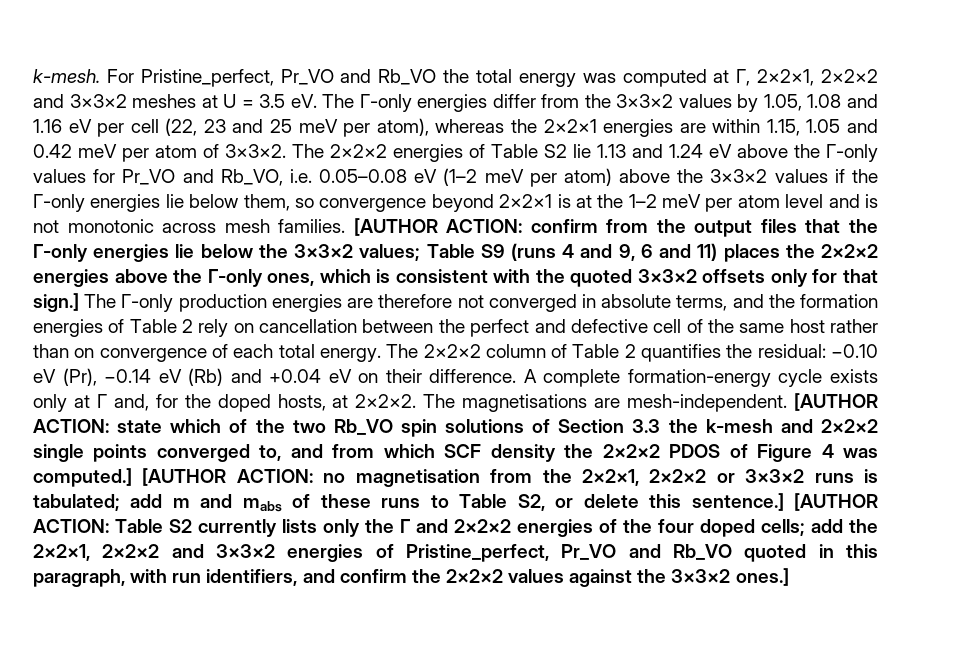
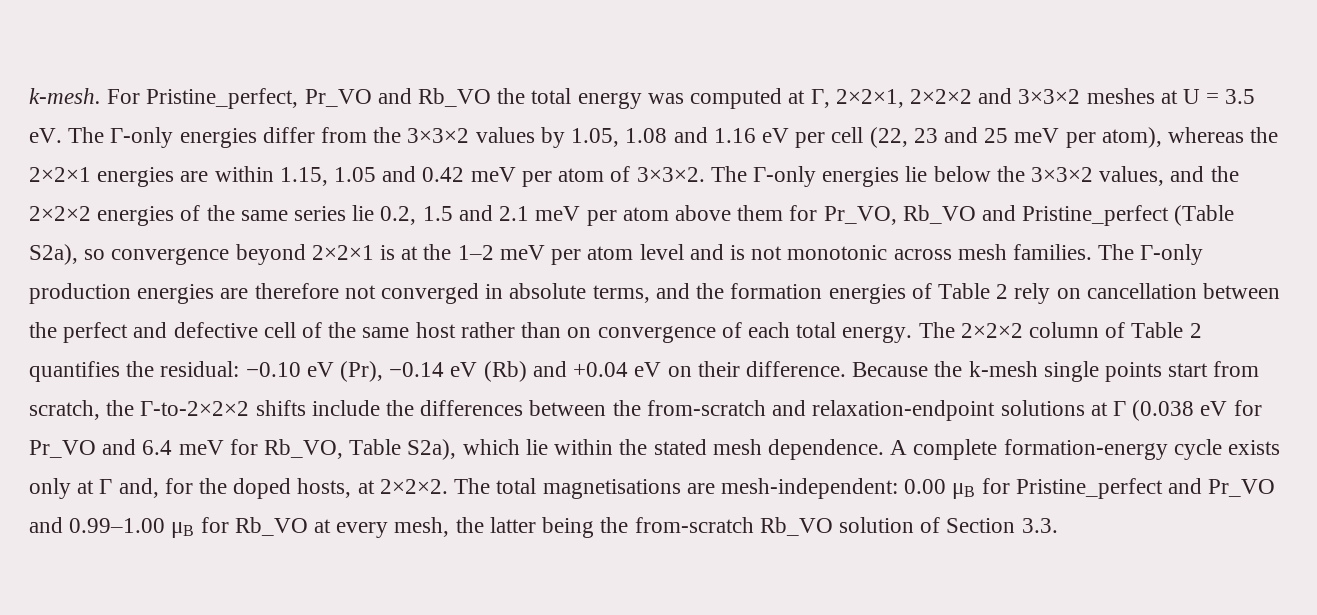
[330,144,878,162] [33,168,878,187] [33,194,290,212] 2×2×2 energies of Table S2 lie 1.13 and 1.24 eV above the Γ-only values for Pr_VO and Rb_VO, i.e. 0.05–0.08 eV (1–2 meV per atom) above the 3×3×2 values if the Γ-only energies lie below them, -> [752,166,1239,187] [29,205,1235,226] [29,244,78,265] Γ-only energies lie below the 3×3×2 values, and the 2×2×2 energies of the same series lie 0.2, 1.5 and 2.1 meV per atom above them for Pr_VO, Rb_VO and Pristine_perfect (Table S2a),
[353,218,879,237] [33,243,878,262] [33,269,878,287] [33,293,79,312] [AUTHOR ACTION: confirm from the output files that the Γ-only energies lie below the 3×3×2 values; Table S9 (runs 4 and 9, 6 and 11) places the 2×2×2 energies above the Γ-only ones, which is consistent with the quoted 3×3×2 offsets only for that sign.] -> (1092, 252) none
(517, 376) none -> [852,361,1260,382] [29,400,1262,421] [29,439,884,460] Because the k-mesh single points start from scratch, the Γ-to-2×2×2 shifts include the differences between the from-scratch and relaxation-endpoint solutions at Γ (0.038 eV for Pr_VO and 6.4 meV for Rb_VO, Table S2a), which lie within the stated mesh dependence.
(456, 401) none -> [496,478,537,494] total
[627,393,879,412] [33,419,878,437] [33,444,879,462] [33,468,878,487] [33,493,878,512] [33,519,878,537] [33,544,879,562] [33,568,789,587] mesh-independent. [AUTHOR ACTION: state which of the two Rb_VO spin solutions of Section 3.3 the k-mesh and 2×2×2 single points converged to, and from which SCF density the 2×2×2 PDOS of Figure 4 was computed.] [AUTHOR ACTION: no magnetisation from the 2×2×1, 2×2×2 or 3×3×2 runs is tabulated; add m and mabs of these runs to Table S2, or delete this sentence.] [AUTHOR ACTION: Table S2 currently lists only the Γ and 2×2×2 energies of the four doped cells; add the 2×2×1, 2×2×2 and 3×3×2 energies of Pristine_perfect, Pr_VO and Rb_VO quoted in this paragraph, with run identifiers, and confirm the 2×2×2 values against the 3×3×2 ones.] -> [720,478,1276,499] [29,517,1058,538] mesh-independent: 0.00 μB for Pristine_perfect and Pr_VO and 0.99–1.00 μB for Rb_VO at every mesh, the latter being the from-scratch Rb_VO solution of Section 3.3.

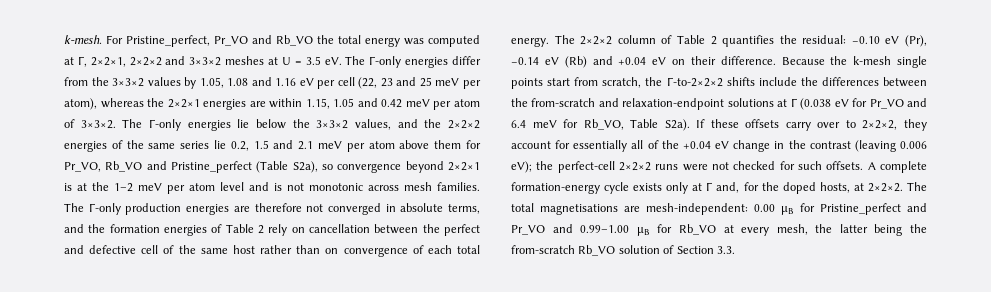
[407,439,884,460] S2a), which lie within the stated mesh dependence. -> [664,119,927,131] [511,140,927,152] [511,161,864,173] S2a). If these offsets carry over to 2×2×2, they account for essentially all of the +0.04 eV change in the contrast (leaving 0.006 eV); the perfect-cell 2×2×2 runs were not checked for such offsets.

